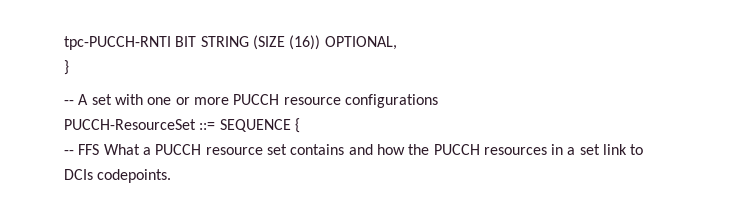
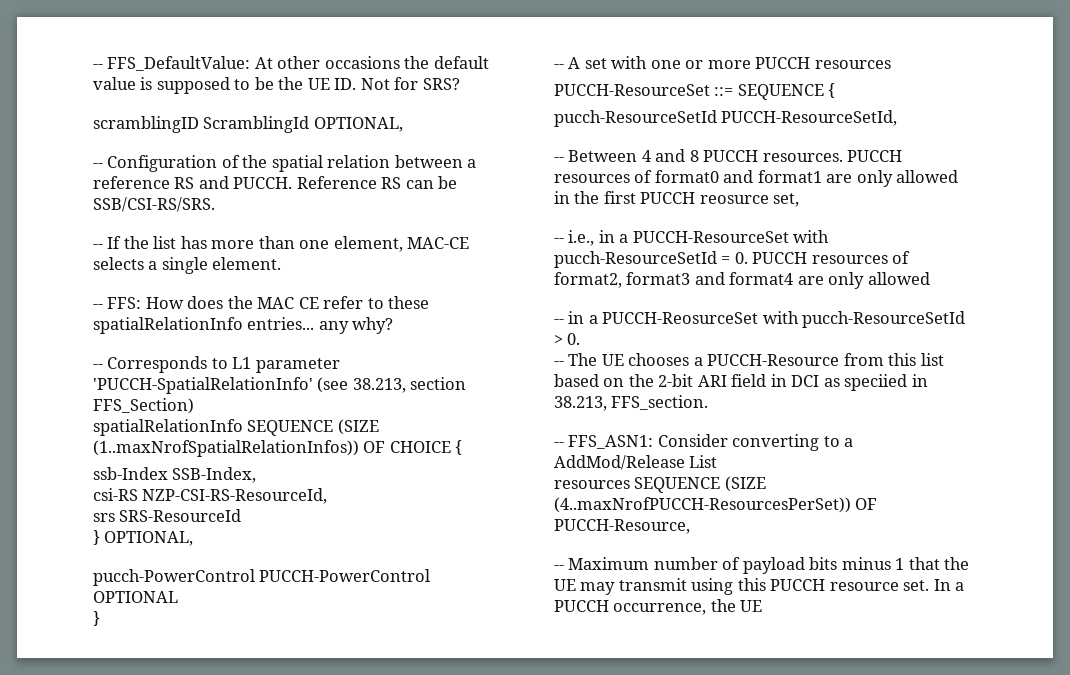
[64,35,397,50] tpc-PUCCH-RNTI BIT STRING (SIZE (16)) OPTIONAL, -> [93,56,489,71] [93,77,460,94] [93,116,403,133] [93,155,477,172] [93,176,458,189] [93,197,215,212] [93,236,470,252] [93,257,282,274] [93,296,430,309] [93,317,394,334] [93,356,340,373] [93,377,467,394] [93,398,194,414] [93,419,379,436] [93,440,463,457] [93,467,257,483] [93,488,328,504] [93,509,242,522] [93,530,194,546] [93,569,431,586] [93,591,178,603] -- FFS_DefaultValue: At other occasions the default value is supposed to be the UE ID. Not for SRS? // scramblingID ScramblingId OPTIONAL, // -- Configuration of the spatial relation between a reference RS and PUCCH. Reference RS can be SSB/CSI-RS/SRS. // -- If the list has more than one element, MAC-CE selects a single element. // -- FFS: How does the MAC CE refer to these spatialRelationInfo entries... any why? // -- Corresponds to L1 parameter 'PUCCH-SpatialRelationInfo' (see 38.213, section FFS_Section) // spatialRelationInfo SEQUENCE (SIZE (1..maxNrofSpatialRelationInfos)) OF CHOICE { // ssb-Index SSB-Index, // csi-RS NZP-CSI-RS-ResourceId, // srs SRS-ResourceId // } OPTIONAL, // pucch-PowerControl PUCCH-PowerControl OPTIONAL
[283,94,438,108] resource configurations -> [814,60,891,69] resources
[64,144,644,155] [64,169,172,183] // -- FFS What a PUCCH resource set contains and how the PUCCH resources in a set link to DCIs codepoints. -> [554,110,898,127] [554,149,903,162] [554,170,959,187] [554,191,800,207] [554,230,830,246] [554,251,911,268] [554,272,930,289] [554,311,966,328] [554,333,581,345] [554,353,944,366] [554,374,928,391] [554,395,709,411] [554,434,854,451] [554,455,718,470] [554,476,766,493] [554,497,878,513] [554,519,690,534] [554,557,970,574] [554,578,965,595] [554,599,763,615] // pucch-ResourceSetId PUCCH-ResourceSetId, // -- Between 4 and 8 PUCCH resources. PUCCH resources of format0 and format1 are only allowed in the first PUCCH reosurce set, // -- i.e., in a PUCCH-ResourceSet with pucch-ResourceSetId = 0. PUCCH resources of format2, format3 and format4 are only allowed // -- in a PUCCH-ReosurceSet with pucch-ResourceSetId > 0. // -- The UE chooses a PUCCH-Resource from this list based on the 2-bit ARI field in DCI as speciied in 38.213, FFS_section. // -- FFS_ASN1: Consider converting to a AddMod/Release List // resources SEQUENCE (SIZE (4..maxNrofPUCCH-ResourcesPerSet)) OF PUCCH-Resource, // -- Maximum number of payload bits minus 1 that the UE may transmit using this PUCCH resource set. In a PUCCH occurrence, the UE

